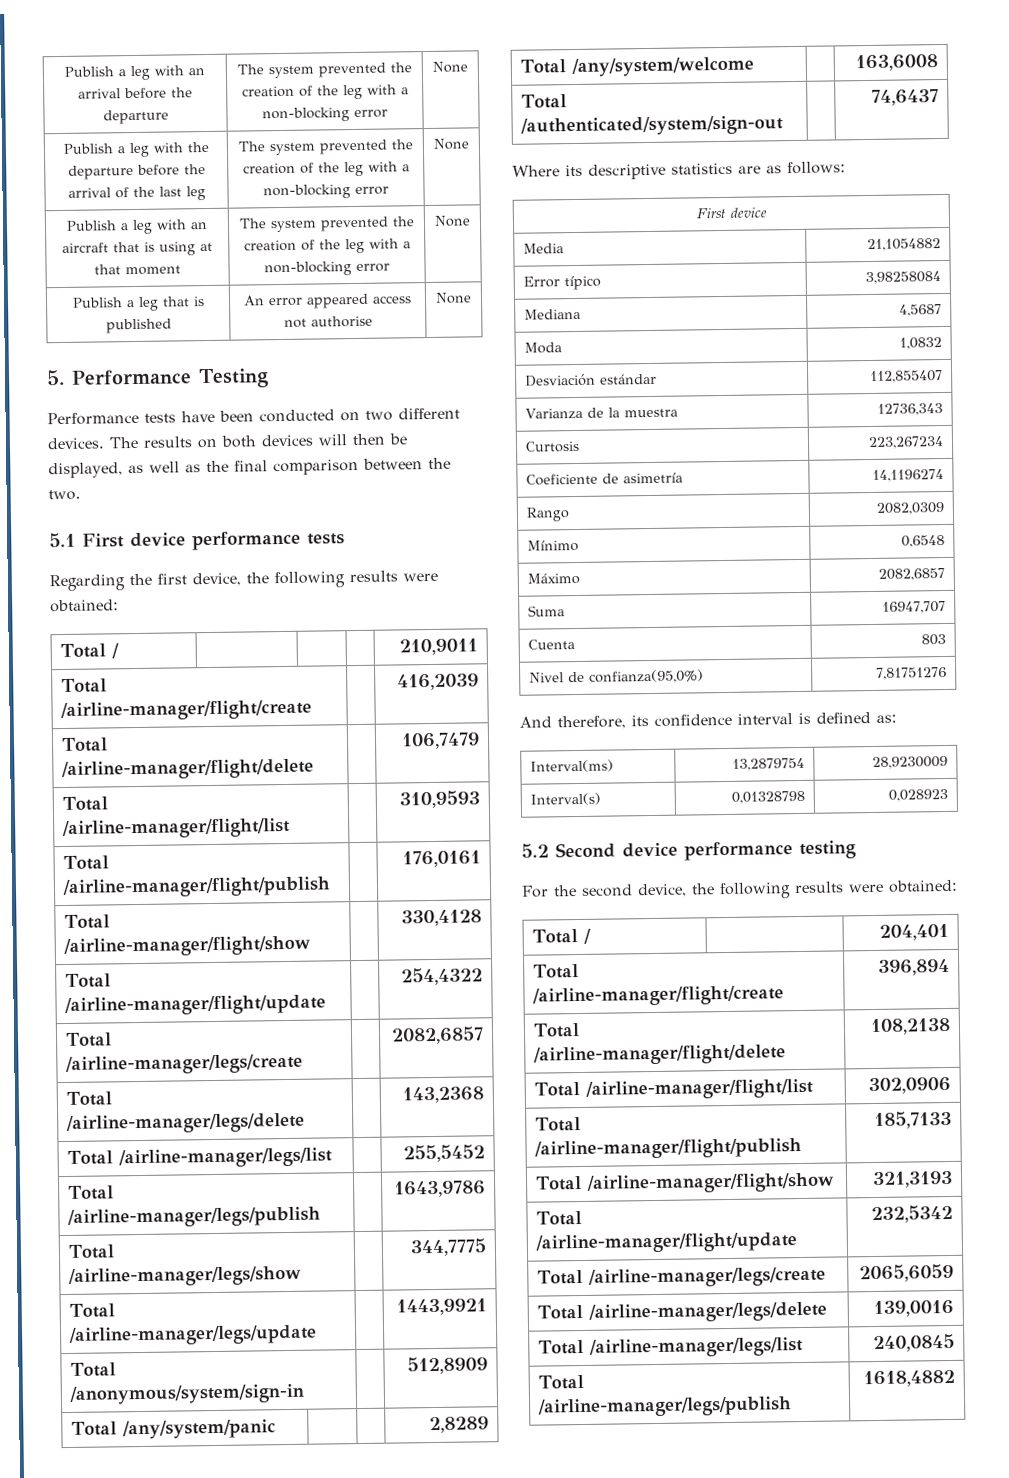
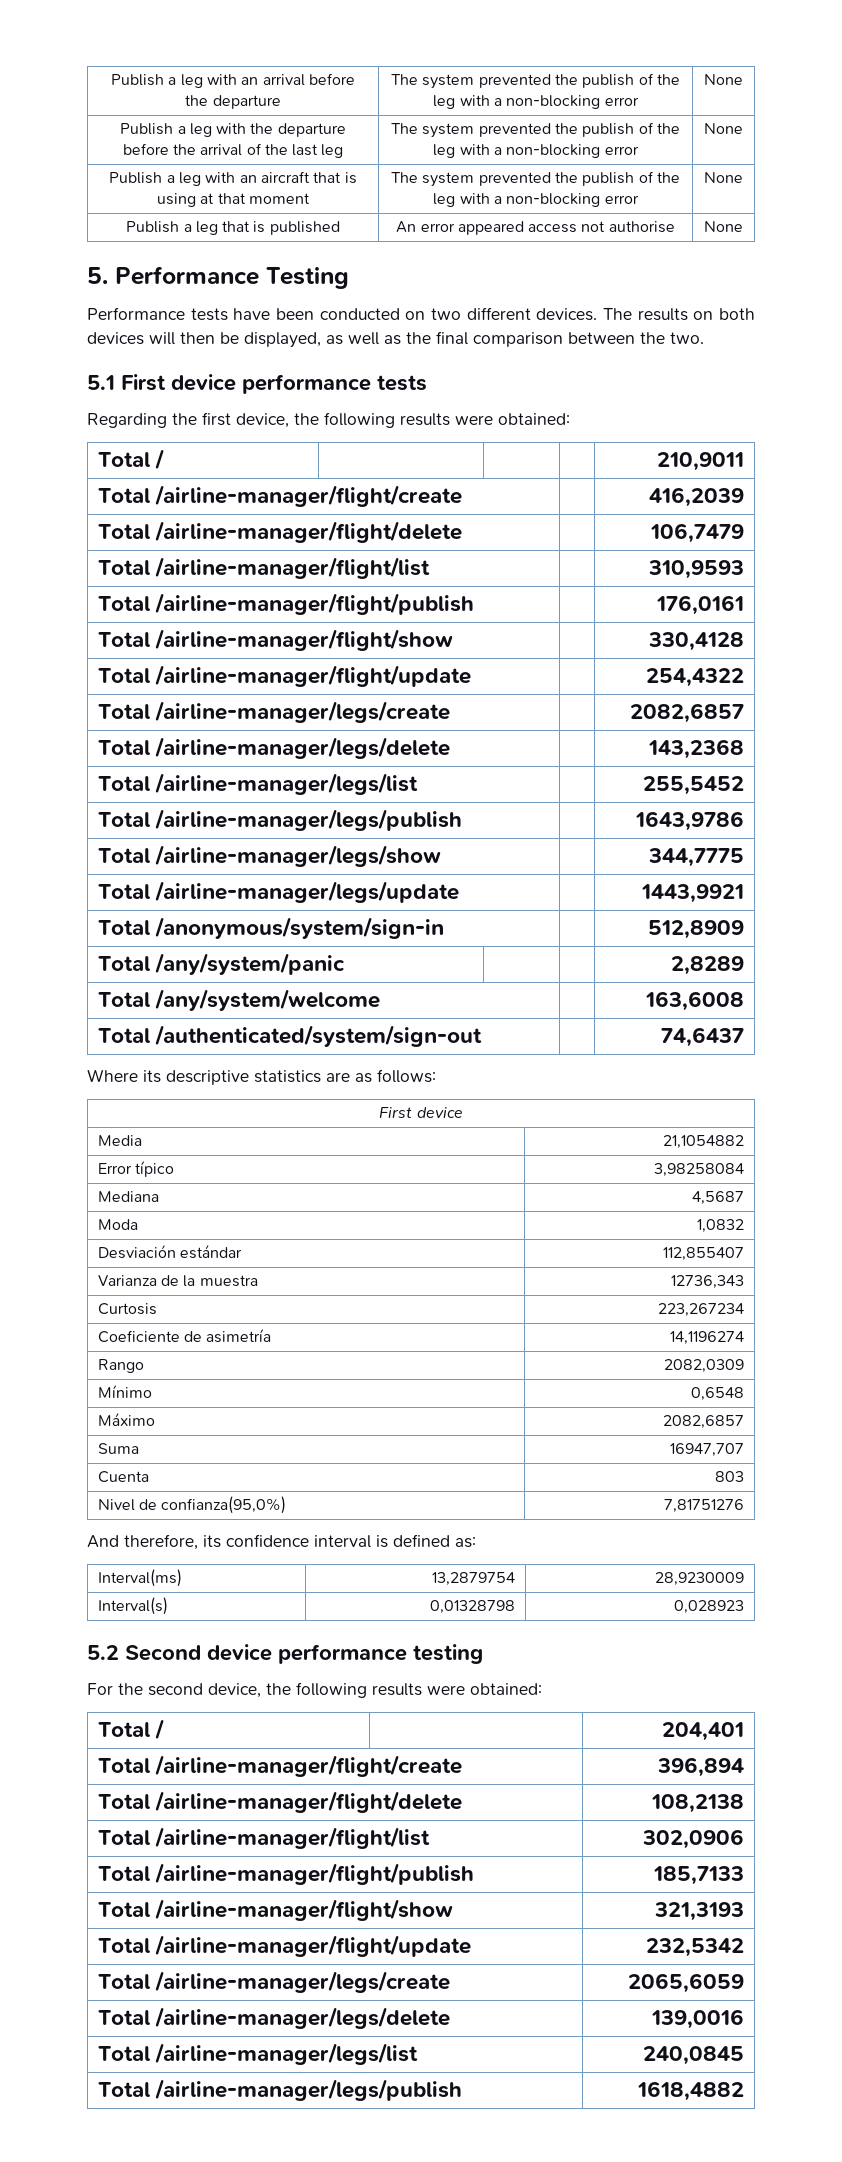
[241,85,295,98] creation -> [582,74,635,88] publish
[242,162,296,175] creation -> [582,123,635,137] publish
[243,239,297,252] creation -> [582,172,635,186] publish

